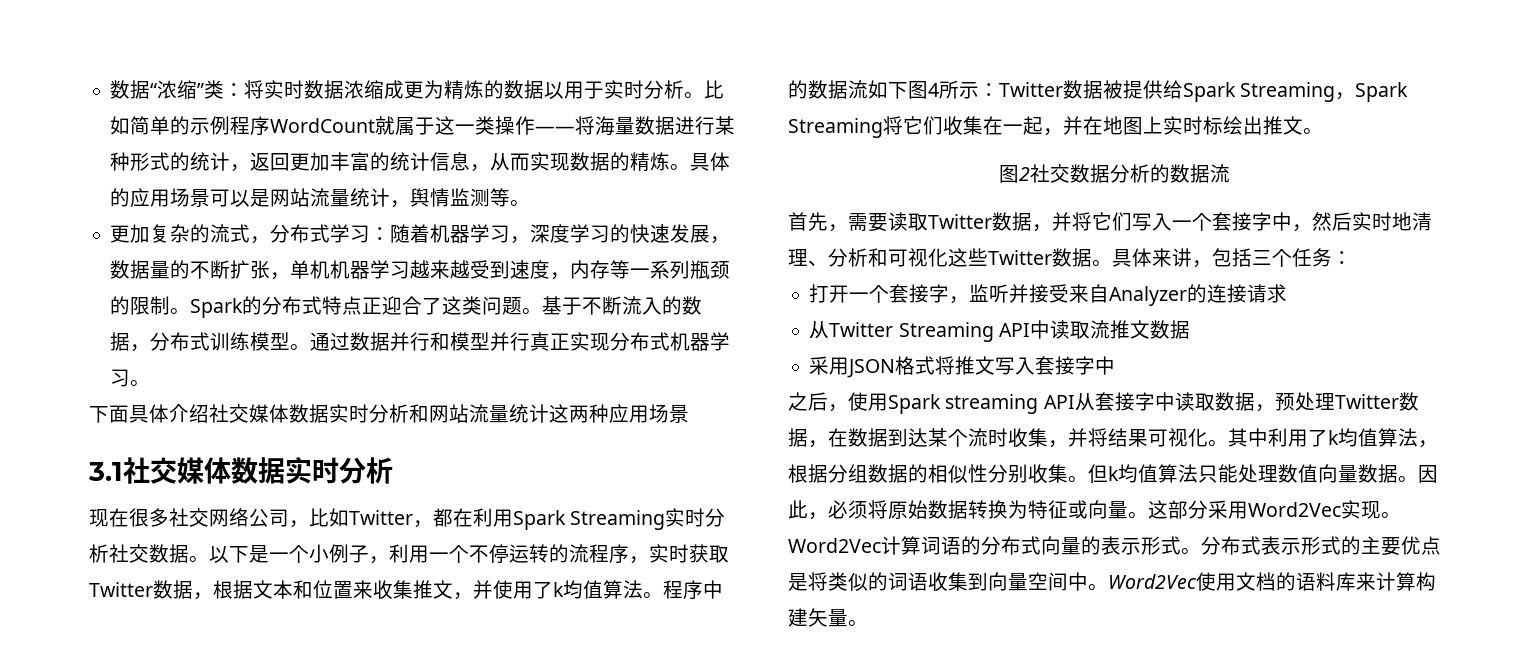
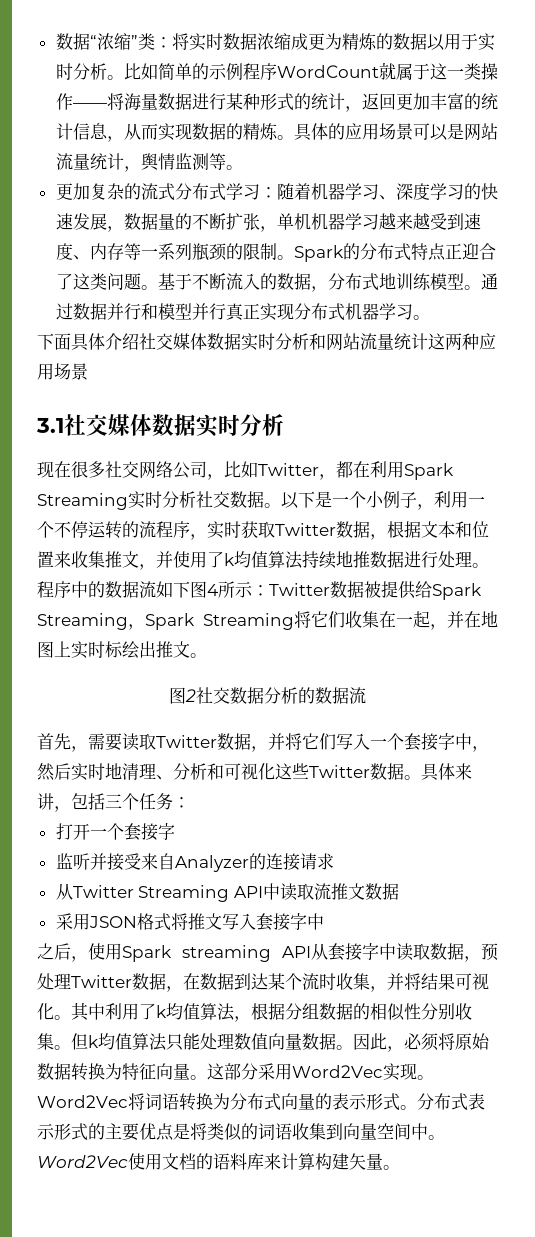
[250,236,271,244] ， -> (175, 192) none
[510,236,531,244] ， -> [378,195,396,200] 、
[550,272,571,280] ， -> [72,255,90,260] 、
(211, 341) none -> [378,273,396,290] 地
(643, 589) none -> [302,551,472,569] 持续地推数据进行处理
[949,296,970,304] ， -> (175, 831) //
[1068,500,1088,519] 或 -> (156, 1071) none
[881,536,981,555] 计算词语的 -> [128,1093,230,1111] 将词语转换为

